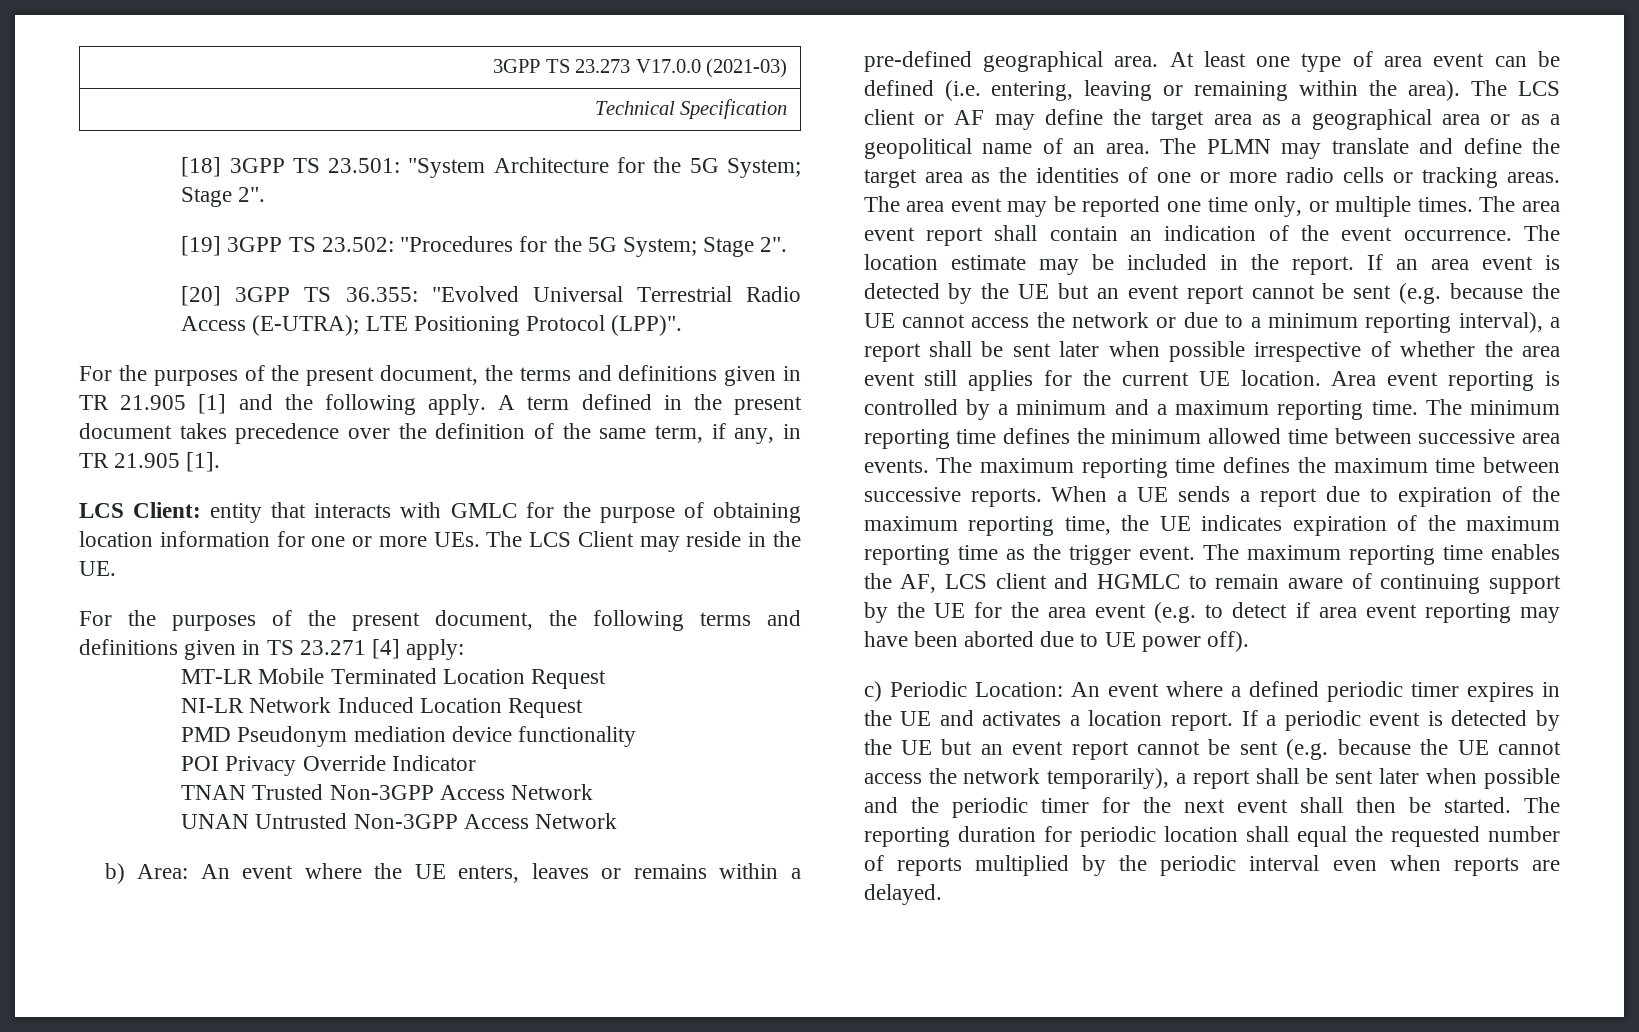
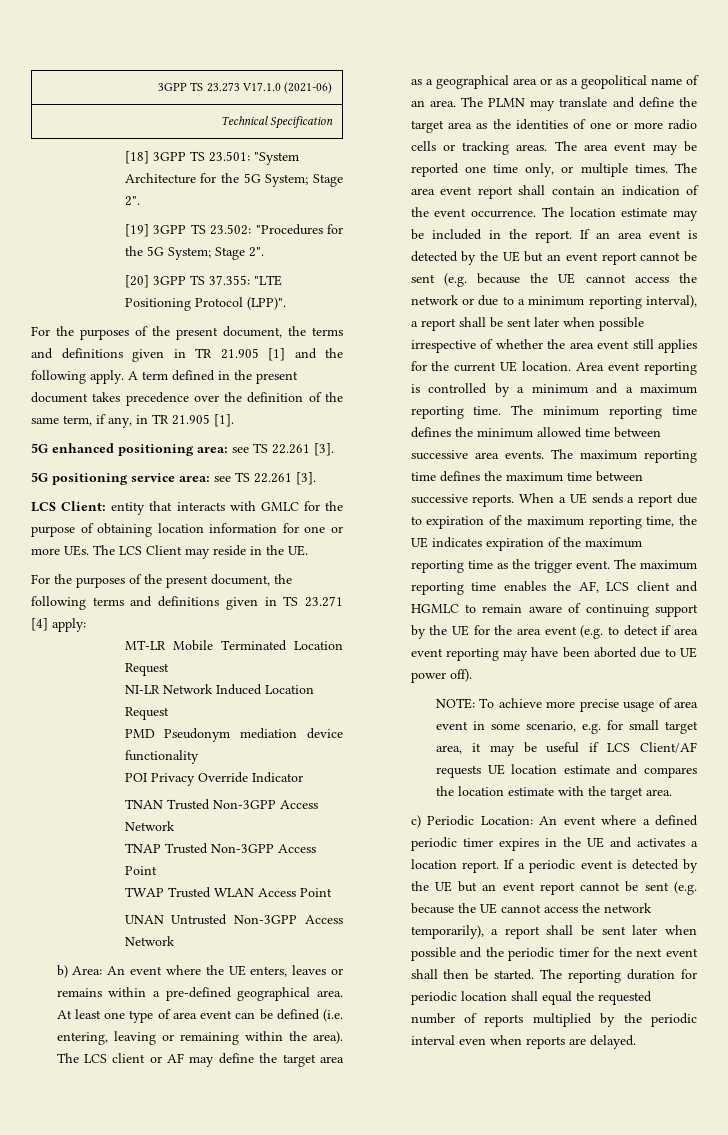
[635,58,788,78] V17.0.0 (2021-03) -> [241,82,333,94] V17.1.0 (2021-06)
[345,286,801,302] [181,315,408,336] 36.355: "Evolved Universal Terrestrial Radio Access (E-UTRA); LTE -> [208,275,282,286] 37.355: "LTE
(221, 462) none -> [31,443,334,456] [31,472,316,485] // 5G enhanced positioning area: see TS 22.261 [3]. // 5G positioning service area: see TS 22.261 [3].
(594, 792) none -> [124,843,316,854] [124,866,157,875] [124,887,332,898] // TNAP Trusted Non-3GPP Access Point // TWAP Trusted WLAN Access Point
(1250, 641) none -> [436,698,698,712] [436,720,698,734] [436,742,697,756] [436,764,697,778] [436,786,673,800] // NOTE: To achieve more precise usage of area event in some scenario, e.g. for small target area, it may be useful if LCS Client/AF requests UE location estimate and compares the location estimate with the target area.

